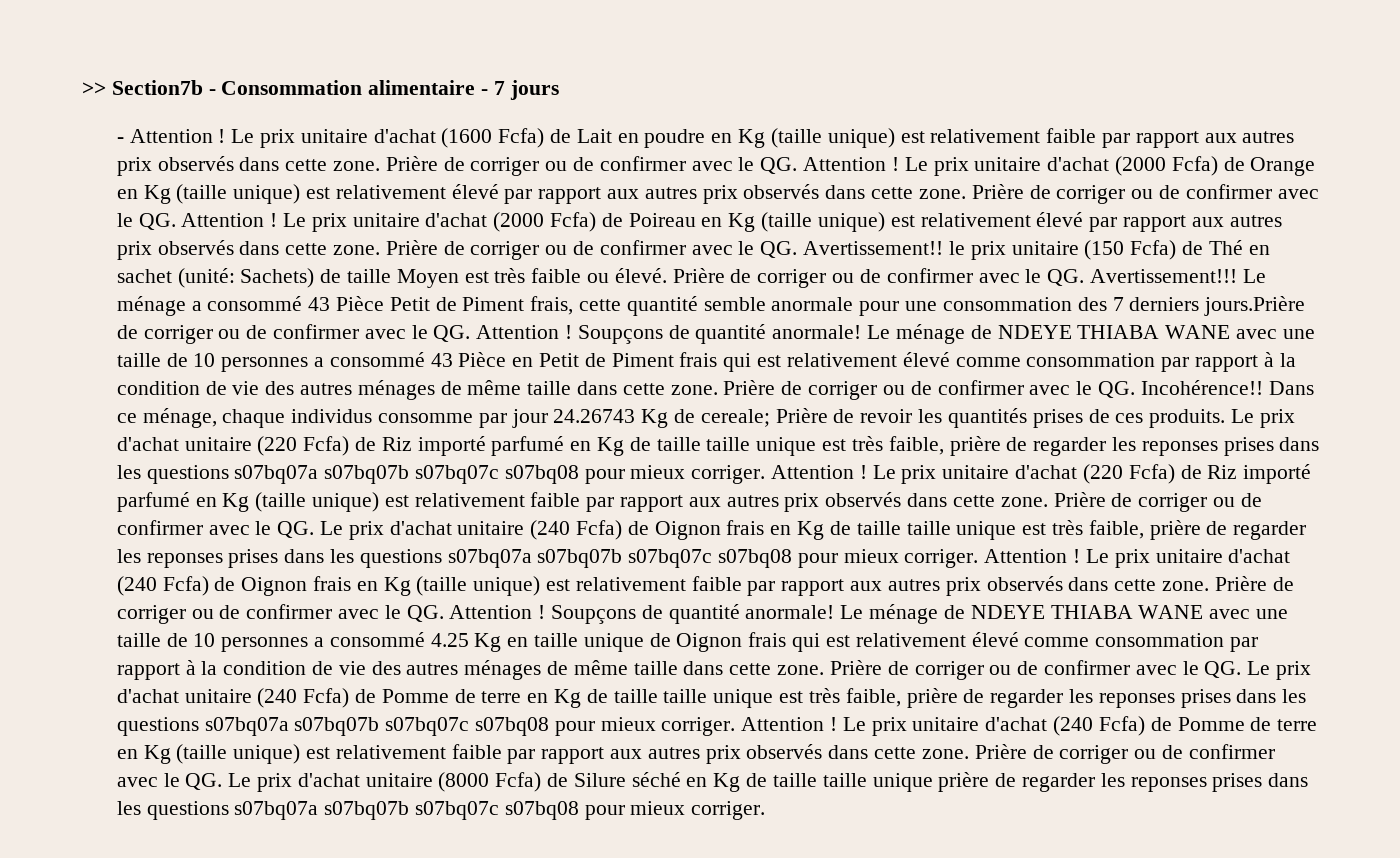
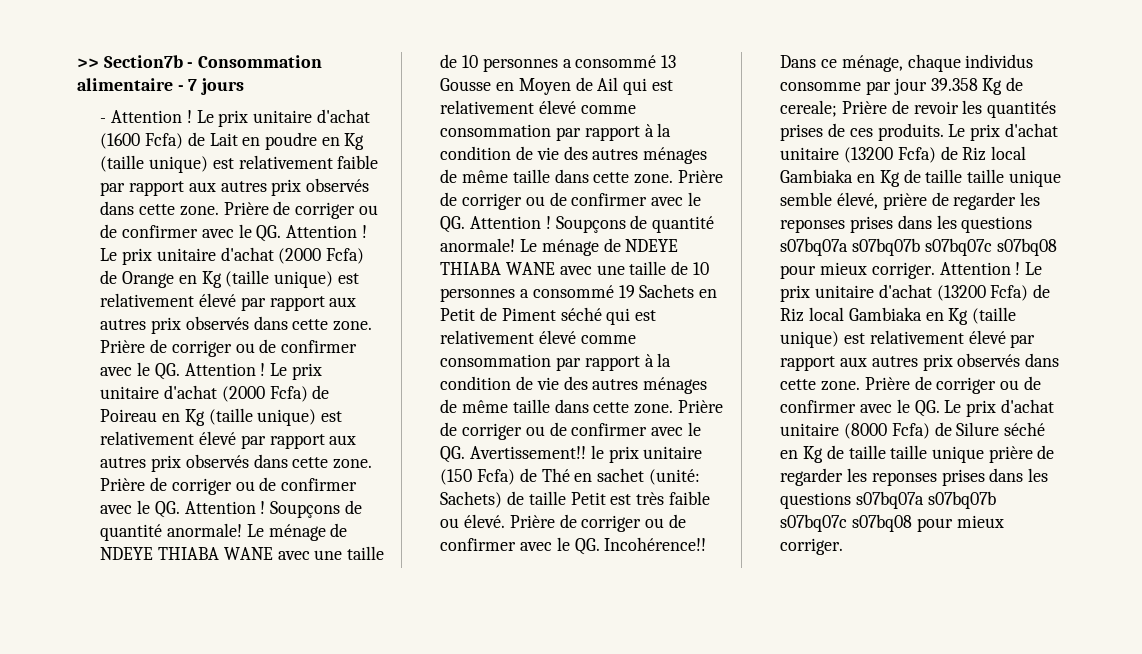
[803,240,1270,260] [116,268,1266,288] [116,296,1306,316] [116,324,471,344] Avertissement!! le prix unitaire (150 Fcfa) de Thé en sachet (unité: Sachets) de taille Moyen est très faible ou élevé. Prière de corriger ou de confirmer avec le QG. Avertissement!!! Le ménage a consommé 43 Pièce Petit de Piment frais, cette quantité semble anormale pour une consommation des 7 derniers jours.Prière de corriger ou de confirmer avec le QG. -> (180, 509) none
[430,352,718,367] 43 Pièce en Petit de Piment frais -> [660,55,676,68] [440,77,619,95] 13 Gousse en Moyen de Ail
[1140,380,1314,395] [116,408,1295,428] [116,436,1320,456] [116,464,1312,484] [116,492,1262,512] [116,520,1307,540] [116,549,1291,568] [116,576,1294,596] [116,604,444,624] Incohérence!! Dans ce ménage, chaque individus consomme par jour 24.26743 Kg de cereale; Prière de revoir les quantités prises de ces produits. Le prix d'achat unitaire (220 Fcfa) de Riz importé parfumé en Kg de taille taille unique est très faible, prière de regarder les reponses prises dans les questions s07bq07a s07bq07b s07bq07c s07bq08 pour mieux corriger. Attention ! Le prix unitaire d'achat (220 Fcfa) de Riz importé parfumé en Kg (taille unique) est relativement faible par rapport aux autres prix observés dans cette zone. Prière de corriger ou de confirmer avec le QG. Le prix d'achat unitaire (240 Fcfa) de Oignon frais en Kg de taille taille unique est très faible, prière de regarder les reponses prises dans les questions s07bq07a s07bq07b s07bq07c s07bq08 pour mieux corriger. Attention ! Le prix unitaire d'achat (240 Fcfa) de Oignon frais en Kg (taille unique) est relativement faible par rapport aux autres prix observés dans cette zone. Prière de corriger ou de confirmer avec le QG. -> (466, 224) none
[430,632,787,652] 4.25 Kg en taille unique de Oignon frais -> [618,284,717,298] [440,307,602,321] 19 Sachets en Petit de Piment séché
[1247,661,1311,680] [116,688,901,708] Le prix d'achat unitaire (240 Fcfa) de Pomme de terre en Kg de taille taille unique est très faible, -> [470,445,703,463] [440,468,700,485] [440,491,710,508] [440,514,686,532] [440,537,707,555] [780,54,1034,72] [780,77,1023,95] [780,100,1056,118] [780,123,1058,141] [780,146,1026,163] [780,169,1061,187] [780,192,879,209] Avertissement!! le prix unitaire (150 Fcfa) de Thé en sachet (unité: Sachets) de taille Petit est très faible ou élevé. Prière de corriger ou de confirmer avec le QG. Incohérence!! Dans ce ménage, chaque individus consomme par jour 39.358 Kg de cereale; Prière de revoir les quantités prises de ces produits. Le prix d'achat unitaire (13200 Fcfa) de Riz local Gambiaka en Kg de taille taille unique semble élevé,
[1053,716,1318,736] [116,744,502,764] (240 Fcfa) de Pomme de terre en Kg (taille unique) est relativement faible -> [936,284,1050,301] [780,307,1016,325] [780,330,1006,348] (13200 Fcfa) de Riz local Gambiaka en Kg (taille unique) est relativement élevé

